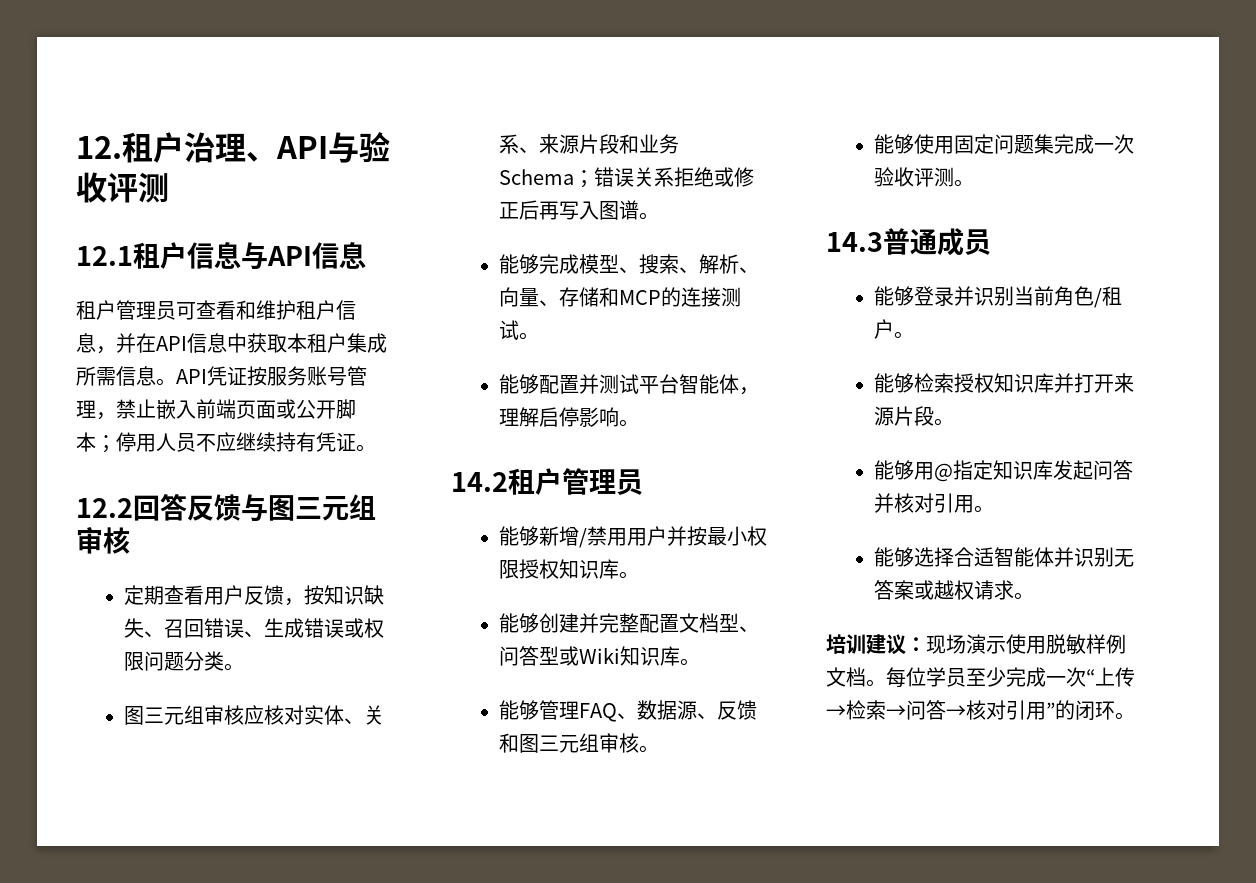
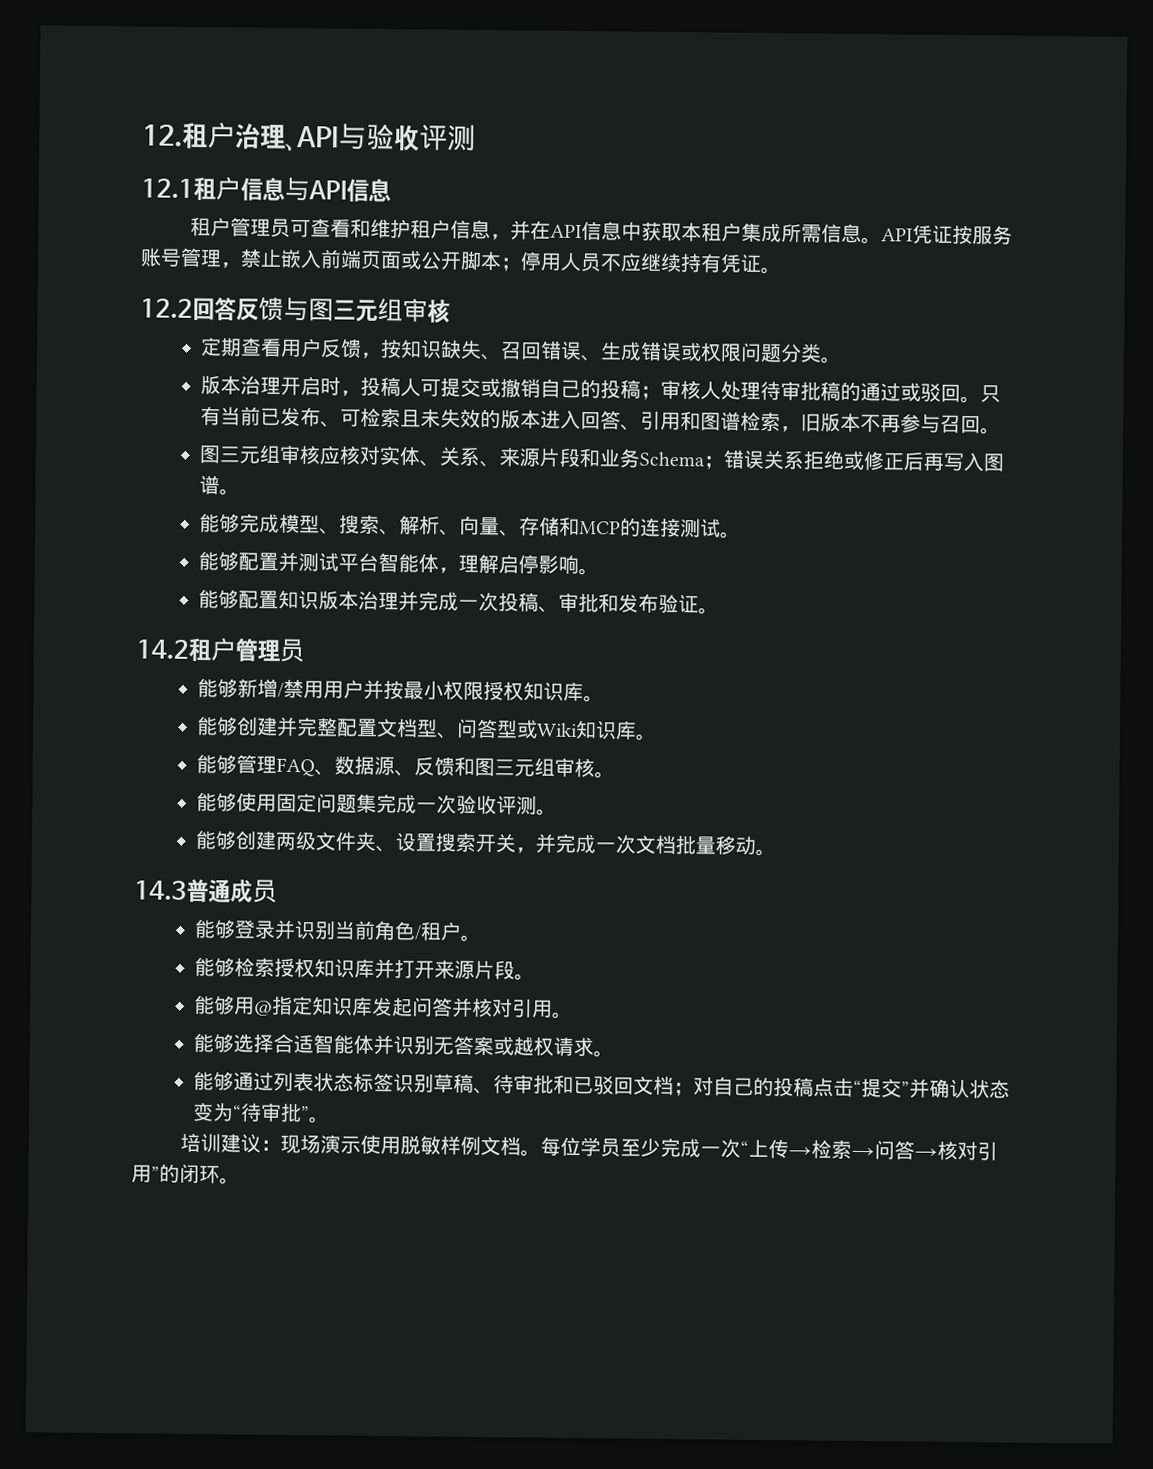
(244, 667) none -> [200,375,1002,404] [200,406,1002,435] // 版本治理开启时，投稿人可提交或撤销自己的投稿；审核人处理待审批稿的通过或驳回。只有当前已发布、可检索且未失效的版本进入回答、引用和图谱检索，旧版本不再参与召回。
(639, 423) none -> [198,589,720,615] // 能够配置知识版本治理并完成一次投稿、审批和发布验证。
(974, 183) none -> [195,830,777,857] // 能够创建两级文件夹、设置搜索开关，并完成一次文档批量移动。
(1034, 596) none -> [193,1071,1011,1099] [192,1102,330,1124] // 能够通过列表状态标签识别草稿、待审批和已驳回文档；对自己的投稿点击“提交”并确认状态变为“待审批”。

